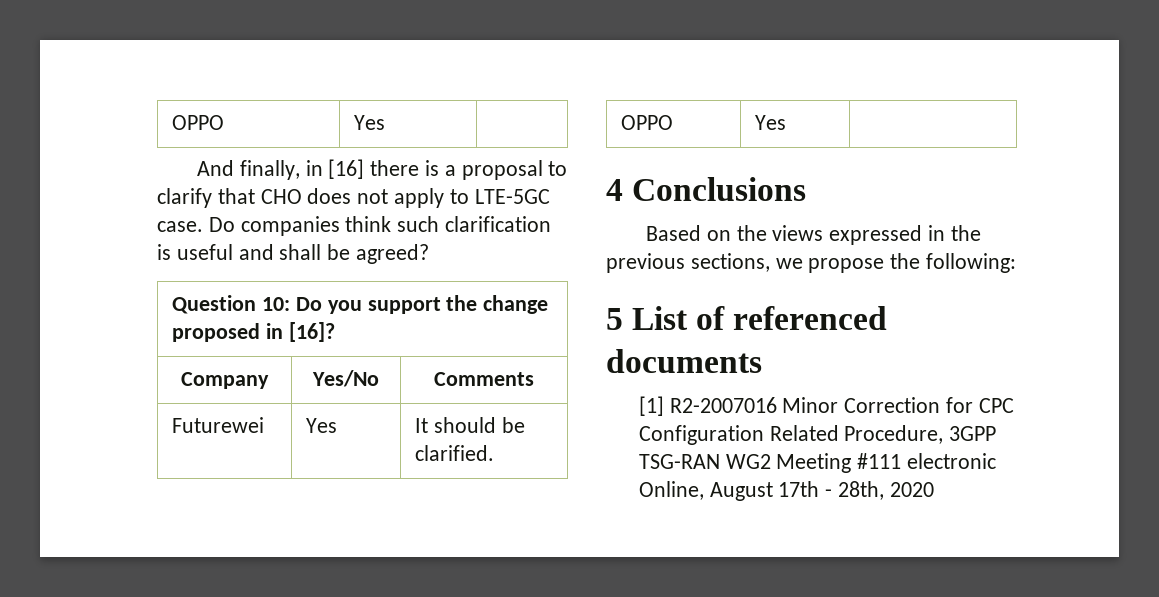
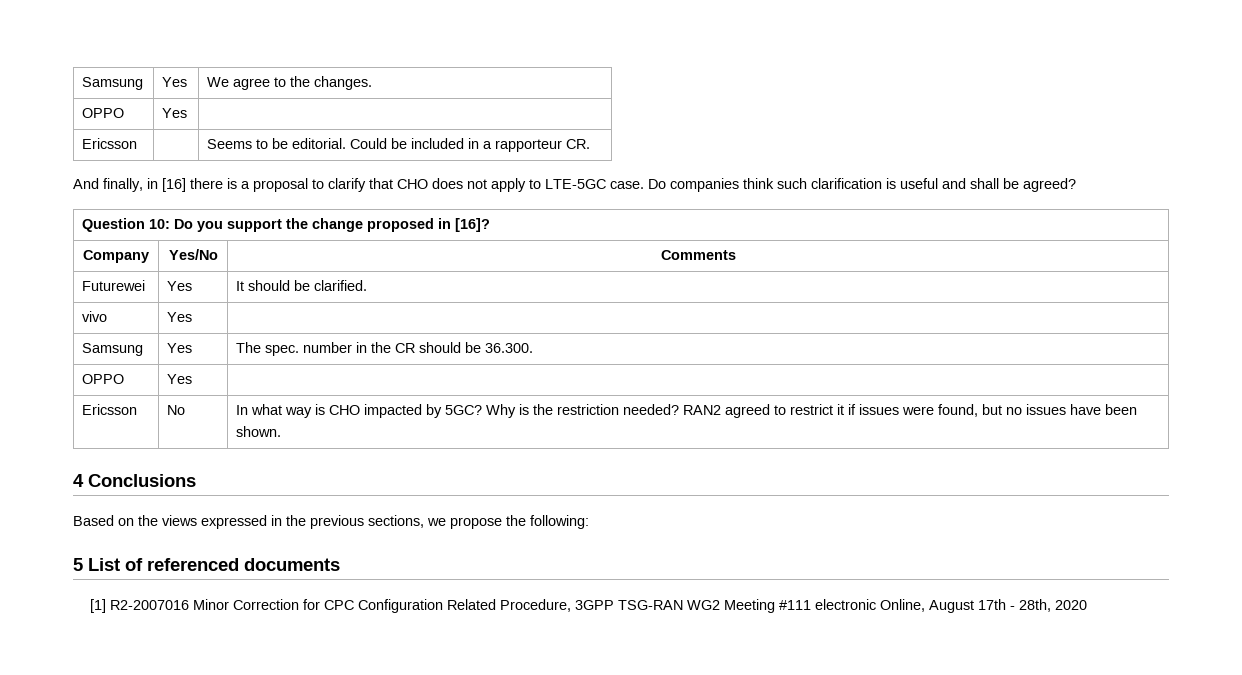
[172,115,225,130] [354,115,386,130] OPPO | Yes | -> [82,77,144,90] [162,77,188,87] [207,76,373,90] [82,108,125,118] [162,108,188,118] [82,138,138,149] [207,138,591,152] Samsung | Yes | We agree to the changes. // OPPO | Yes | // Ericsson | | Seems to be editorial. Could be included in a rapporteur CR.
[621,115,674,130] [755,115,787,130] OPPO | Yes | -> [82,311,108,322] [167,312,193,322] [82,343,144,356] [167,343,193,353] [236,342,534,356] [82,374,125,384] [167,374,193,384] [82,404,138,415] [167,405,186,415] [236,404,1138,418] [236,426,282,437] vivo | Yes | // Samsung | Yes | The spec. number in the CR should be 36.300. // OPPO | Yes | // Ericsson | No | In what way is CHO impacted by 5GC? Why is the restriction needed? RAN2 agreed to restrict it if issues were found, but no issues have been shown.

